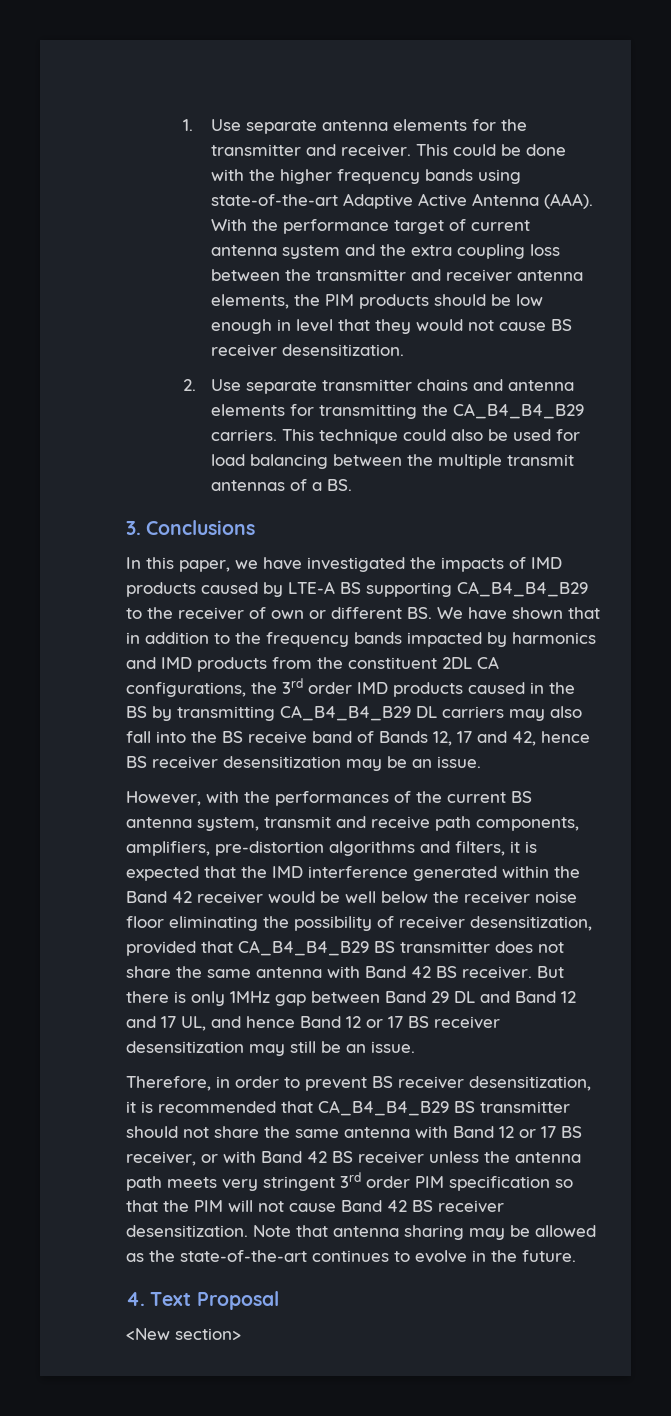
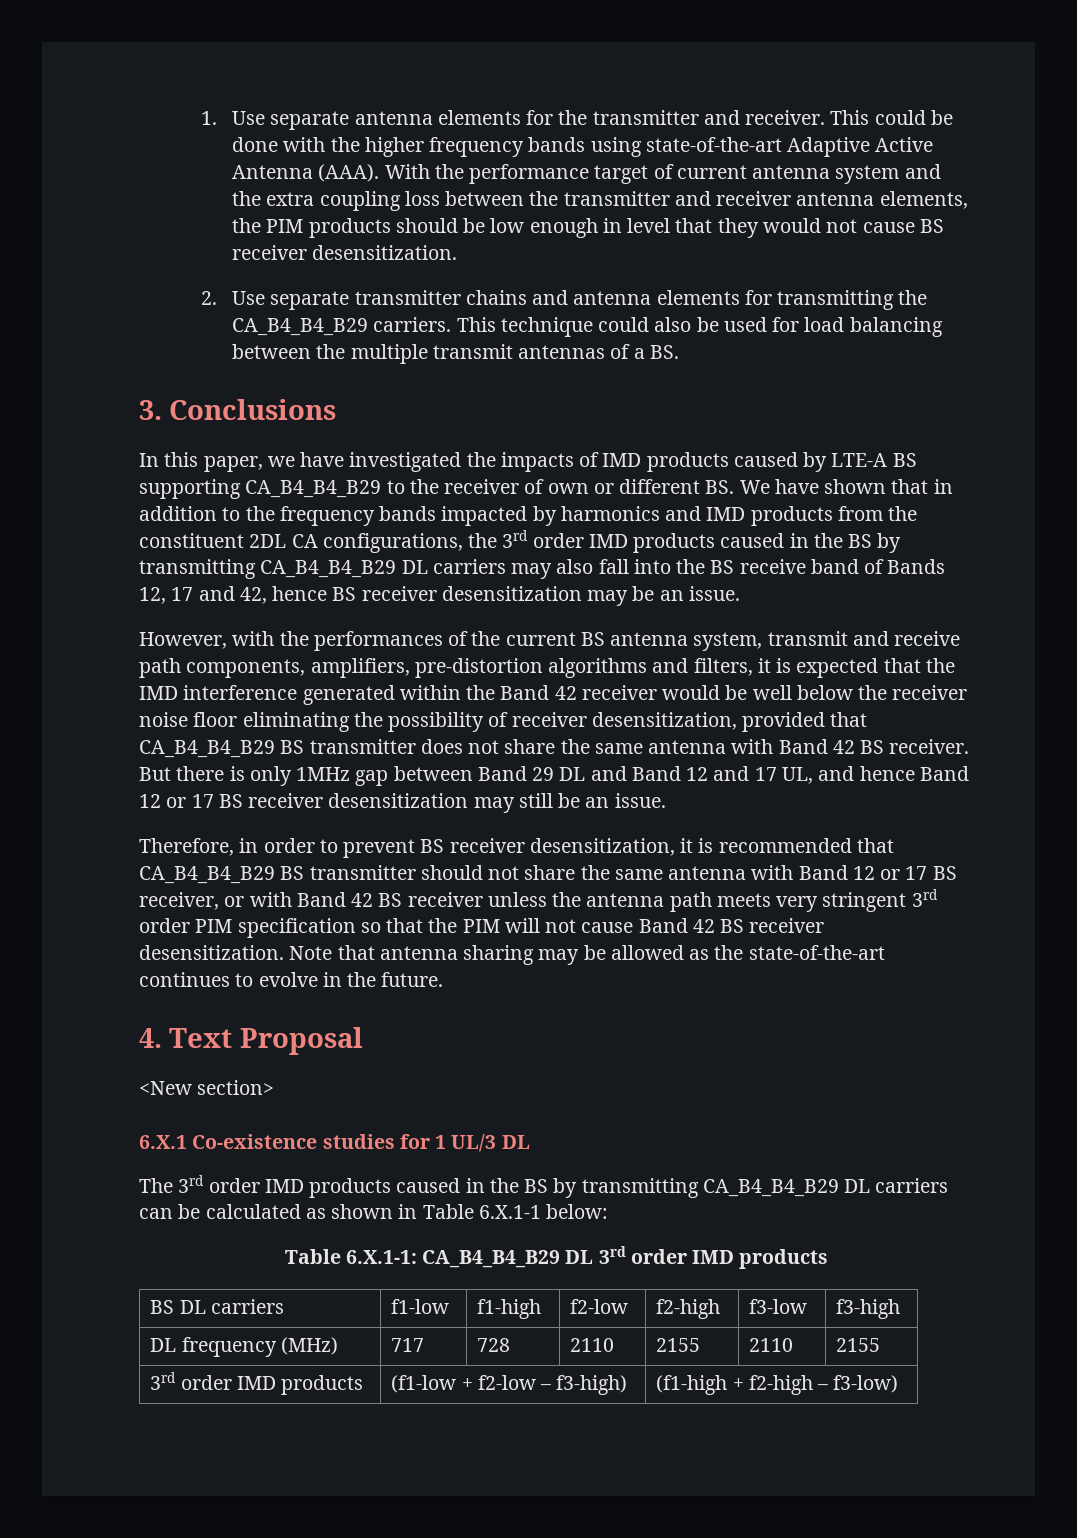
(241, 1334) none -> [139,1134,530,1152] [139,1175,949,1198] [139,1204,609,1219] [284,1246,829,1269] [150,1299,284,1314] [391,1299,450,1314] [477,1299,542,1319] [570,1299,629,1314] [656,1299,721,1319] [749,1299,808,1314] [836,1299,901,1319] [150,1337,338,1357] [391,1338,425,1352] [477,1338,511,1352] [570,1338,615,1352] [656,1338,701,1352] [749,1338,794,1352] [836,1338,881,1352] [150,1372,364,1395] [391,1375,628,1395] [656,1375,899,1395] // 6.X.1 Co-existence studies for 1 UL/3 DL // The 3rd order IMD products caused in the BS by transmitting CA_B4_B4_B29 DL carriers can be calculated as shown in Table 6.X.1-1 below: // Table 6.X.1-1: CA_B4_B4_B29 DL 3rd order IMD products // BS DL carriers | f1-low | f1-high | f2-low | f2-high | f3-low | f3-high // DL frequency (MHz) | 717 | 728 | 2110 | 2155 | 2110 | 2155 // 3rd order IMD products | (f1-low + f2-low – f3-high) | (f1-high + f2-high – f3-low)

